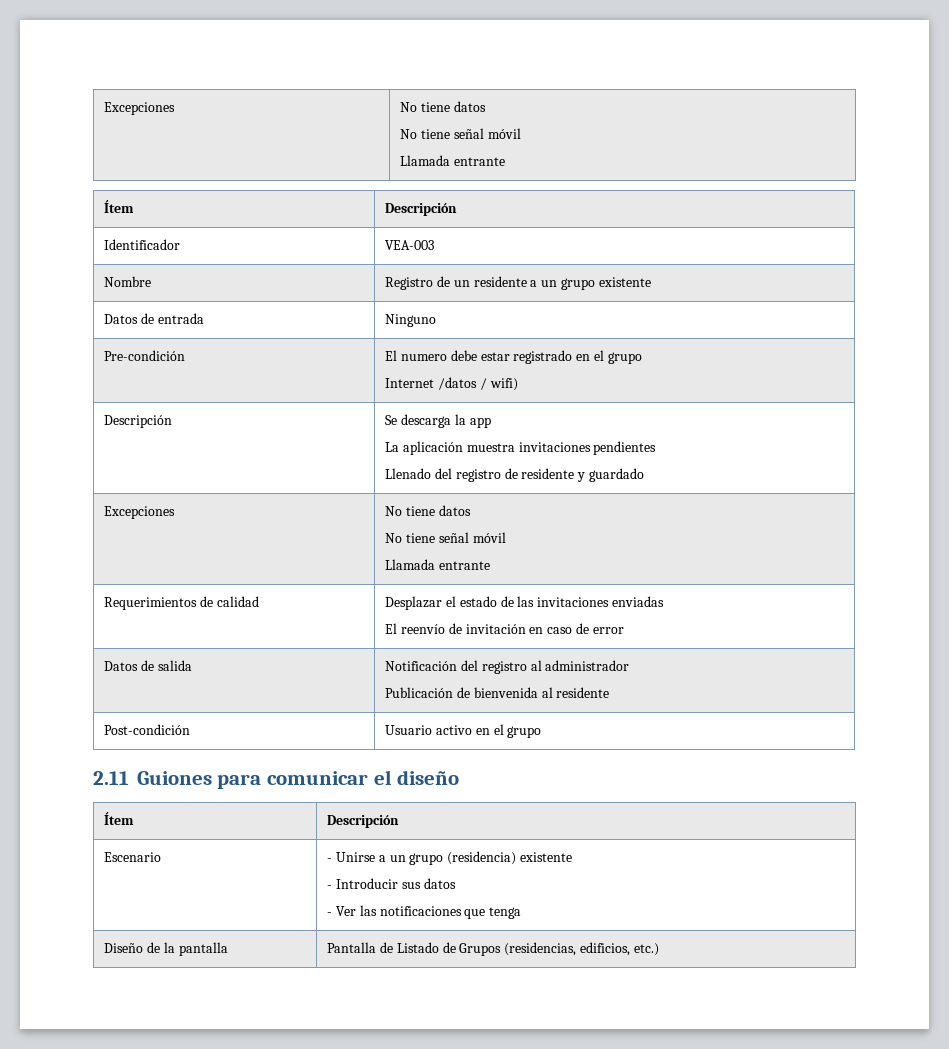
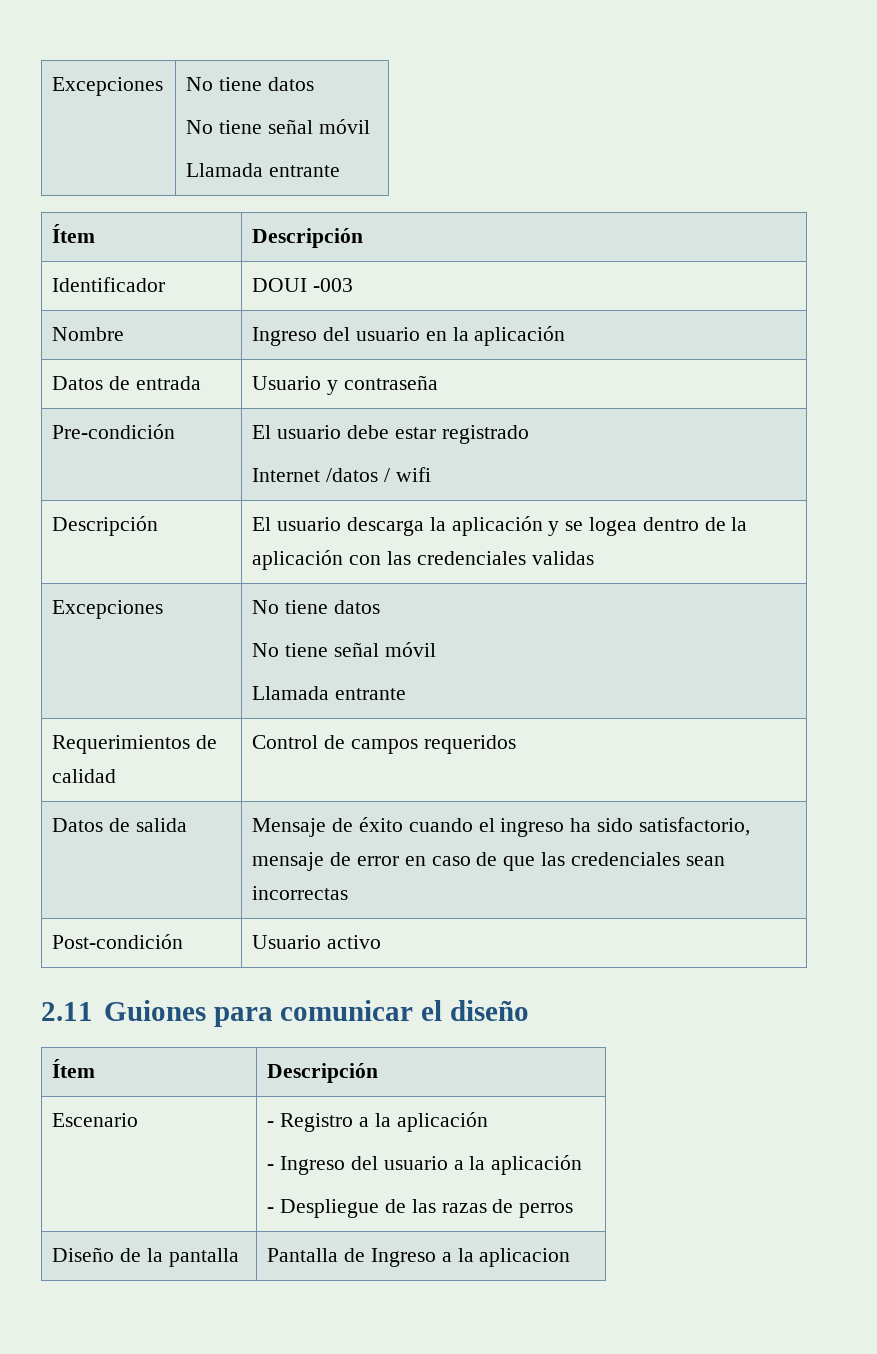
[385,240,435,250] VEA-003 -> [252,278,354,292] DOUI -003
[385,276,651,290] Registro de un residente a un grupo existente -> [252,326,566,346] Ingreso del usuario en la aplicación
[385,314,437,327] Ninguno -> [252,375,438,395] Usuario y contraseña
[401,354,448,361] numero -> [277,425,342,439] usuario
[576,350,642,364] en el grupo -> (529, 434) none
[489,378,518,391] wifi) -> [395,467,431,482] wifi
[385,414,491,428] [385,441,657,455] [385,468,644,482] Se descarga la app // La aplicación muestra invitaciones pendientes // Llenado del registro de residente y guardado -> [252,516,748,536] [252,550,594,570] El usuario descarga la aplicación y se logea dentro de la aplicación con las credenciales validas
[385,596,664,610] [385,623,624,634] [104,660,192,671] [385,660,630,674] [385,687,610,698] Desplazar el estado de las invitaciones enviadas // El reenvío de invitación en caso de error // Datos de salida | Notificación del registro al administrador // Publicación de bienvenida al residente -> [252,735,516,754] [52,818,187,832] [252,817,750,837] [252,852,725,871] [252,886,349,900] Control de campos requeridos // Datos de salida | Mensaje de éxito cuando el ingreso ha sido satisfactorio, mensaje de error en caso de que las credenciales sean incorrectas
[475,724,542,738] en el grupo -> (382, 942) none
[336,851,572,865] [327,878,456,889] [327,905,522,919] Unirse a un grupo (residencia) existente // - Introducir sus datos // - Ver las notificaciones que tenga -> [280,1112,488,1132] [267,1155,583,1175] [267,1199,574,1218] Registro a la aplicación // - Ingreso del usuario a la aplicación // - Despliegue de las razas de perros
[396,942,659,956] Listado de Grupos (residencias, edificios, etc.) -> [370,1248,571,1267] Ingreso a la aplicacion

